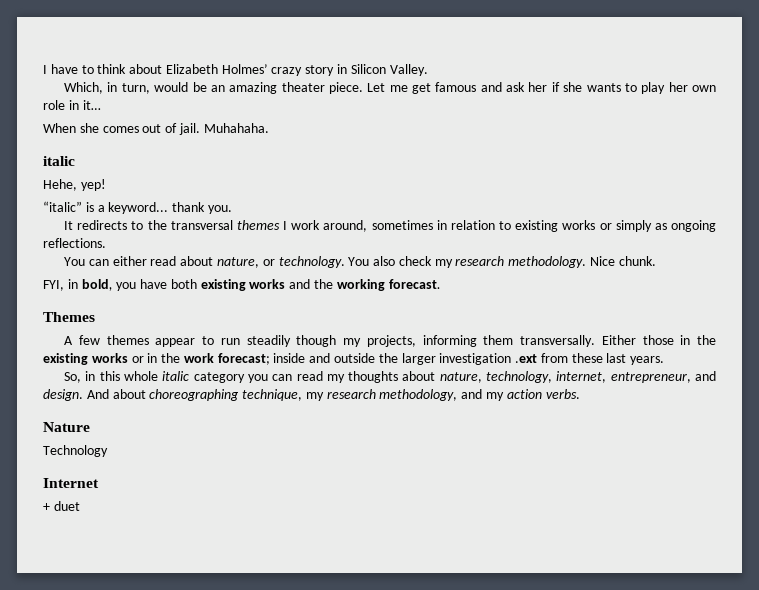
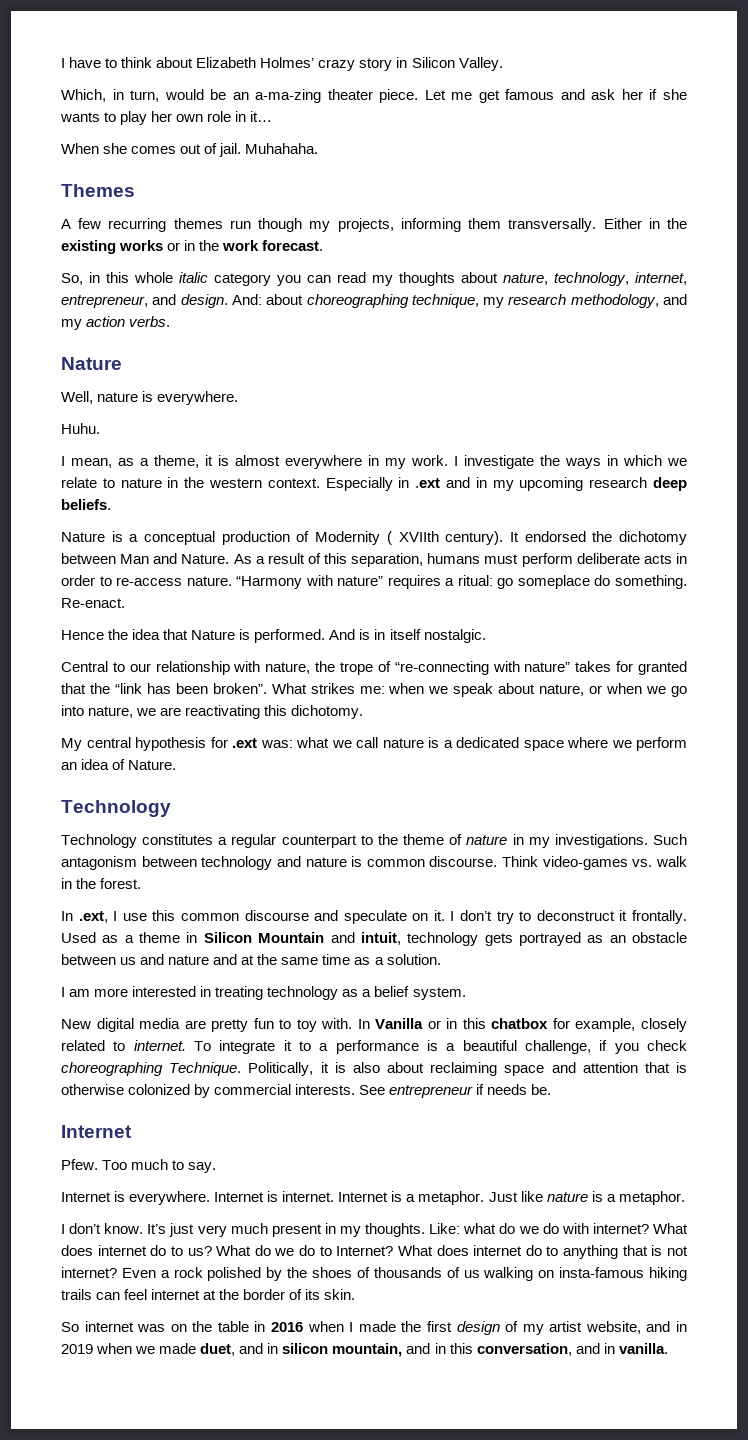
[229,82,278,94] amazing -> [255,89,322,103] a-ma-zing
[43,156,75,166] [43,179,106,191] [43,201,232,214] [64,220,717,232] [43,238,106,248] [64,256,656,268] [43,279,441,291] [43,312,95,322] [64,335,291,347] italic // Hehe, yep! // “italic” is a keyword... thank you. // It redirects to the transversal themes I work around, sometimes in relation to existing works or simply as ongoing reflections. // You can either read about nature, or technology. You also check my research methodology. Nice chunk. // FYI, in bold, you have both existing works and the working forecast. // Themes // A few themes appear to run steadily -> [61,184,135,197] [61,218,251,232] Themes // A few recurring themes run
[642,335,674,345] those -> (642, 223) none
[217,353,665,365] forecast; inside and outside the larger investigation .ext from these last years. -> [262,240,324,251] forecast.
[86,389,109,399] And -> [231,294,262,305] And:
[43,445,108,457] [43,478,99,488] [43,501,80,511] Technology // Internet // + duet -> [61,391,239,405] [61,423,100,434] [61,455,687,469] [61,477,687,491] [61,499,111,510] [61,531,687,545] [61,553,687,567] [61,575,688,589] [61,598,125,608] [61,629,486,643] [61,661,688,675] [61,683,688,697] [61,705,364,719] [61,737,687,751] [61,759,177,770] [61,800,171,817] [61,834,687,848] [61,856,687,870] [61,878,142,889] [61,910,687,924] [61,932,688,946] [61,954,441,965] [61,986,466,1000] [61,1018,687,1032] [61,1040,688,1054] [61,1062,687,1076] [61,1084,552,1098] [61,1125,132,1138] [61,1159,217,1173] [61,1191,685,1205] [61,1223,688,1237] [61,1245,689,1259] [61,1267,688,1281] [61,1289,356,1300] [61,1321,687,1335] [61,1343,668,1357] Well, nature is everywhere. // Huhu. // I mean, as a theme, it is almost everywhere in my work. I investigate the ways in which we relate to nature in the western context. Especially in .ext and in my upcoming research deep beliefs. // Nature is a conceptual production of Modernity ( XVIIth century). It endorsed the dichotomy between Man and Nature. As a result of this separation, humans must perform deliberate acts in order to re-access nature. “Harmony with nature” requires a ritual: go someplace do something. Re-enact. // Hence the idea that Nature is performed. And is in itself nostalgic. // Central to our relationship with nature, the trope of “re-connecting with nature” takes for granted that the “link has been broken”. What strikes me: when we speak about nature, or when we go into nature, we are reactivating this dichotomy. // My central hypothesis for .ext was: what we call nature is a dedicated space where we perform an idea of Nature. // Technology // Technology constitutes a regular counterpart to the theme of nature in my investigations. Such antagonism between technology and nature is common discourse. Think video-games vs. walk in the forest. // In .ext, I use this common discourse and speculate on it. I don’t try to deconstruct it frontally. Used as a theme in Silicon Mountain and intuit, technology gets portrayed as an obstacle between us and nature and at the same time as a solution. // I am more interested in treating technology as a belief system. // New digital media are pretty fun to toy with. In Vanilla or in this chatbox for example, closely related to internet. To integrate it to a performance is a beautiful challenge, if you check choreographing Technique. Politically, it is also about reclaiming space and attention that is otherwise colonized by commercial interests. See entrepreneur if needs be. // Internet // Pfew. Too much to say. // Internet is everywhere. Internet is internet. Internet is a metaphor. Just like nature is a metaphor. // I don’t know. It’s just very much present in my thoughts. Like: what do we do with internet? What does internet do to us? What do we do to Internet? What does internet do to anything that is not internet? Even a rock polished by the shoes of thousands of us walking on insta-famous hiking trails can feel internet at the border of its skin. // So internet was on the table in 2016 when I made the first design of my artist website, and in 2019 when we made duet, and in silicon mountain, and in this conversation, and in vanilla.

